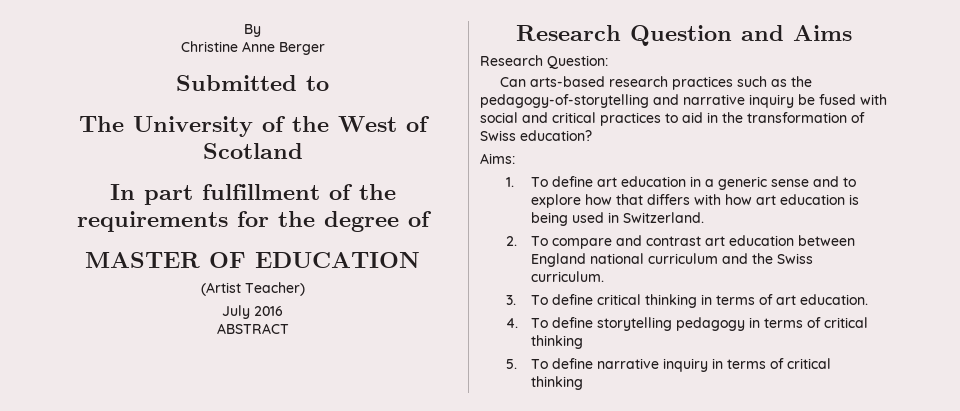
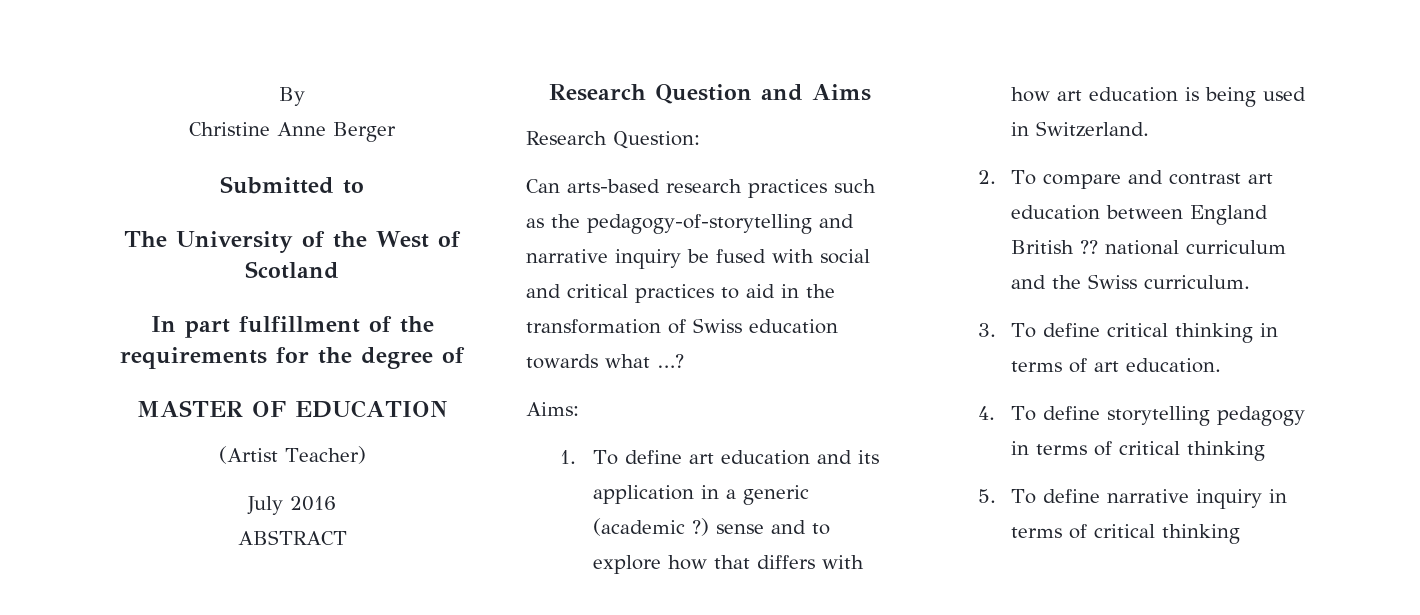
[520,130,592,141] education? -> [749,319,838,334] [526,354,684,369] education towards what …?
(687, 181) none -> [817,450,880,464] [593,485,695,504] and its application
(768, 183) none -> [593,518,710,536] (academic ?)
(587, 260) none -> [1011,240,1099,254] British ??

